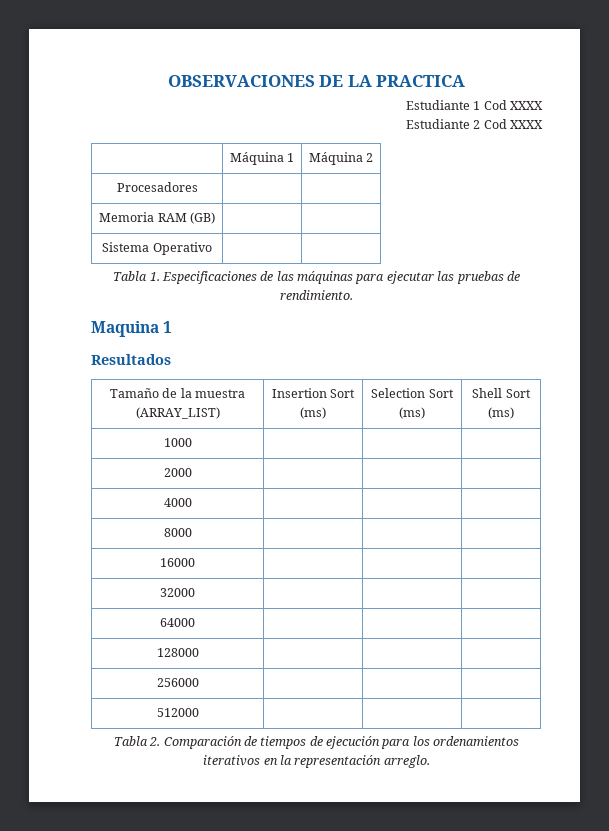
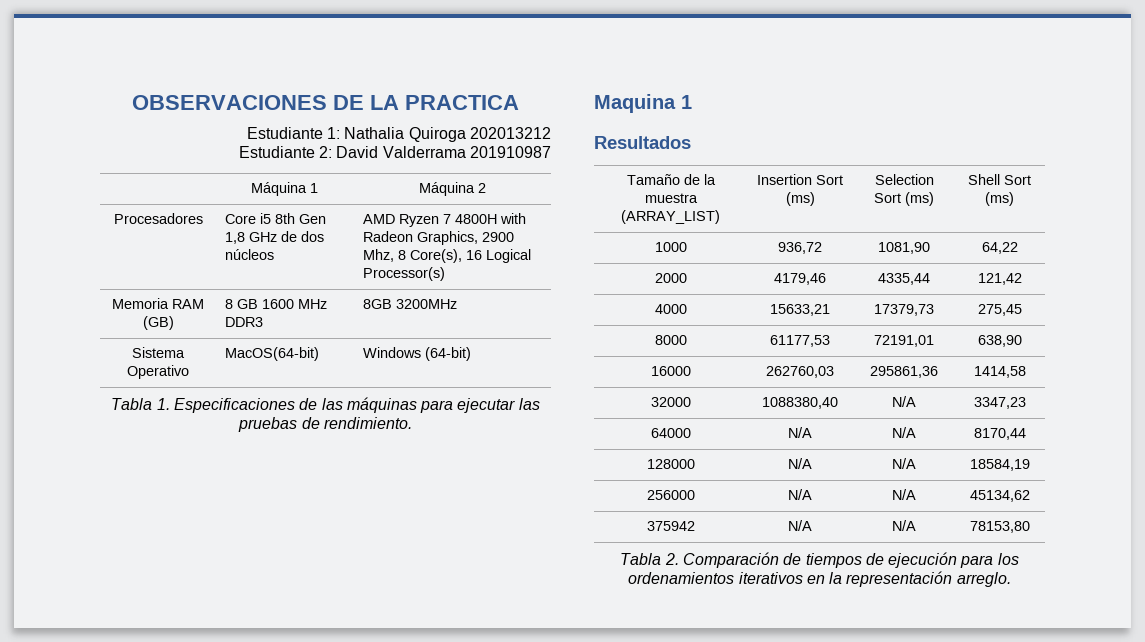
[473,100,543,110] [405,119,543,129] 1 Cod XXXX // Estudiante 2 Cod XXXX -> [327,127,551,142] [238,146,551,158] 1: Nathalia Quiroga 202013212 // Estudiante 2: David Valderrama 201910987
[99,212,215,224] | // Memoria RAM (GB) | | -> [225,213,327,224] [225,231,325,244] [225,249,275,260] [363,213,527,227] [363,231,515,245] [363,249,532,263] [363,267,446,281] [112,298,204,309] [142,316,174,330] [225,299,328,309] [225,317,264,327] [363,299,458,309] Core i5 8th Gen 1,8 GHz de dos núcleos | AMD Ryzen 7 4800H with Radeon Graphics, 2900 Mhz, 8 Core(s), 16 Logical Processor(s) // Memoria RAM (GB) | 8 GB 1600 MHz DDR3 | 8GB 3200MHz
(212, 248) | -> [225,347,320,361] [363,347,472,361] MacOS(64-bit) | Windows (64-bit)
[163,468,192,477] [163,498,192,507] [163,528,192,537] [160,558,195,567] [160,588,195,597] [160,618,195,627] [156,648,199,657] [156,678,199,687] [156,708,199,717] | | // 2000 | | | // 4000 | | | // 8000 | | | // 16000 | | | // 32000 | | | // 64000 | | | // 128000 | | | // 256000 | | | // 512000 | | | -> [778,242,822,254] [878,242,930,254] [981,242,1018,254] [654,273,687,283] [774,273,826,285] [878,273,930,285] [977,273,1022,285] [654,304,687,314] [770,304,830,316] [874,304,934,316] [977,304,1022,316] [654,335,687,345] [770,335,830,347] [874,335,934,347] [977,335,1022,347] [650,366,691,376] [766,366,834,378] [870,366,938,378] [973,366,1026,378] [650,397,691,407] [762,397,838,409] [892,396,916,407] [973,397,1026,409] [650,428,691,438] [788,427,812,438] [892,427,916,438] [973,428,1026,440] [646,459,695,469] [788,458,812,469] [892,458,916,469] [969,459,1030,471] [646,490,695,500] [788,489,812,500] [892,489,916,500] [969,490,1030,502] [646,521,695,531] [788,520,812,531] [892,520,916,531] [969,521,1030,533] 936,72 | 1081,90 | 64,22 // 2000 | 4179,46 | 4335,44 | 121,42 // 4000 | 15633,21 | 17379,73 | 275,45 // 8000 | 61177,53 | 72191,01 | 638,90 // 16000 | 262760,03 | 295861,36 | 1414,58 // 32000 | 1088380,40 | N/A | 3347,23 // 64000 | N/A | N/A | 8170,44 // 128000 | N/A | N/A | 18584,19 // 256000 | N/A | N/A | 45134,62 // 375942 | N/A | N/A | 78153,80

